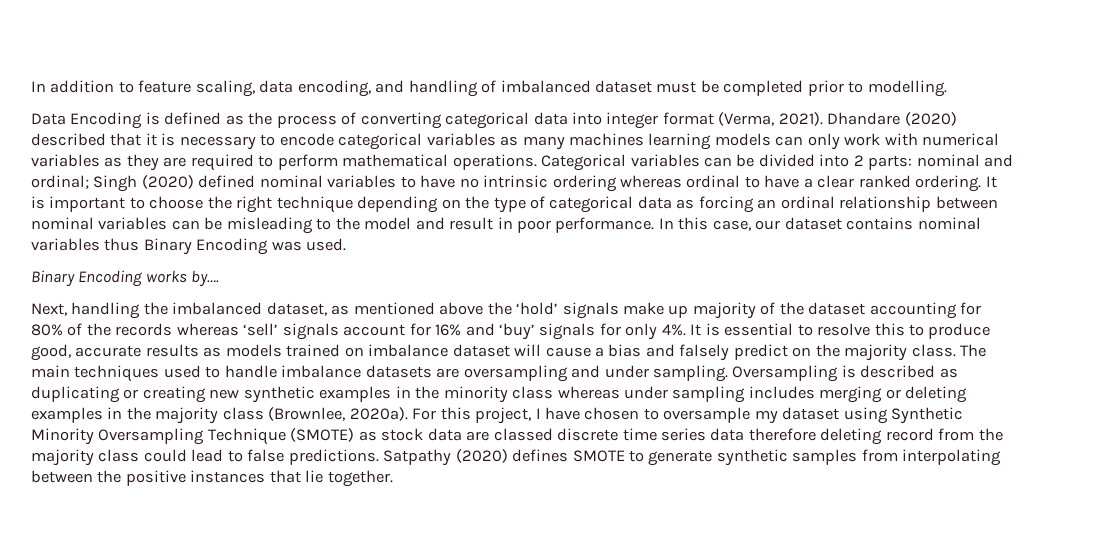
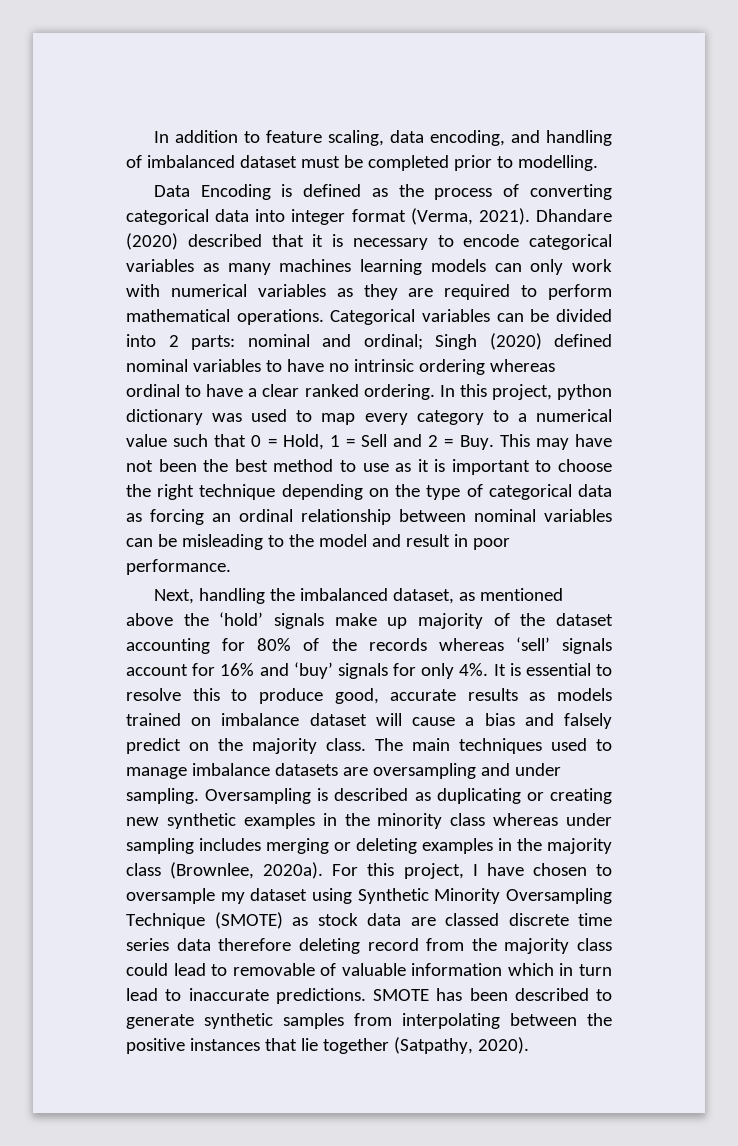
[985,176,997,188] It -> [439,384,612,400] [126,409,612,425] [126,434,612,450] [126,459,429,472] In this project, python dictionary was used to map every category to a numerical value such that 0 = Hold, 1 = Sell and 2 = Buy. This may have not been the best method to use as it
[658,217,981,231] [31,238,347,255] [31,270,220,287] In this case, our dataset contains nominal variables thus Binary Encoding was used. // Binary Encoding works by…. -> (231, 567) none
[224,365,277,378] handle -> [126,767,187,779] manage
[247,449,625,466] false predictions. Satpathy (2020) defines SMOTE -> [232,963,612,976] [126,988,589,1004] removable of valuable information which in turn lead to inaccurate predictions. SMOTE has been described
[327,470,393,487] together. -> [322,1037,529,1054] together (Satpathy, 2020).

